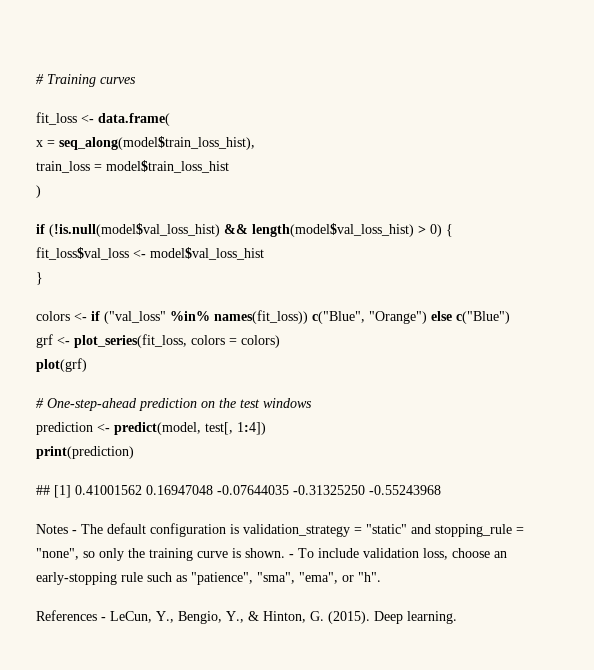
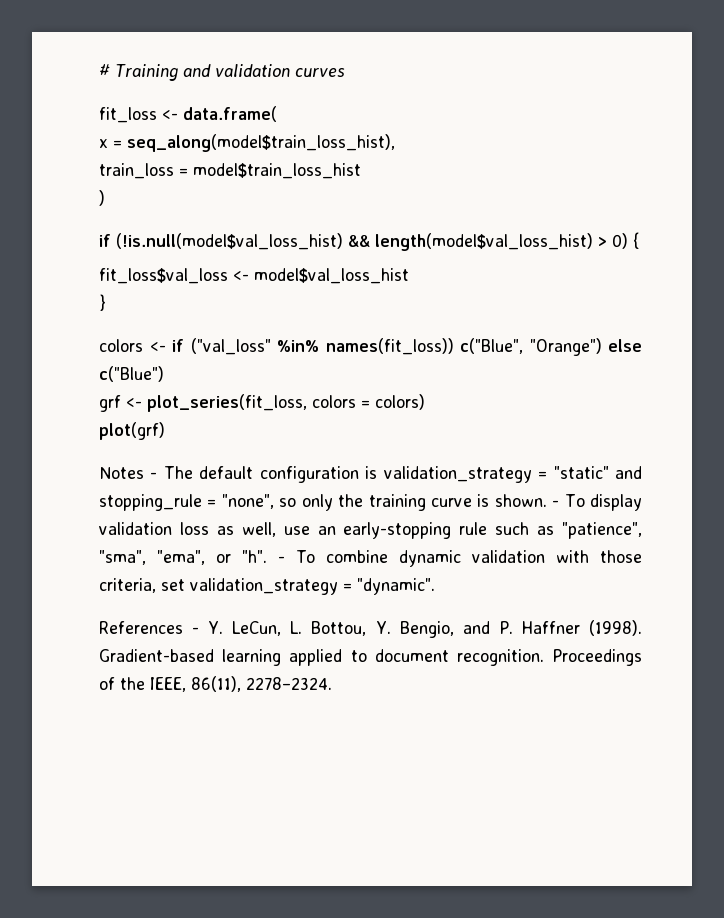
(96, 80) none -> [182,64,290,77] and validation
[36,398,312,411] [36,422,266,435] [36,446,134,459] [36,485,441,498] // # One-step-ahead prediction on the test windows // prediction <- predict(model, test[, 1:4]) // print(prediction) // ## [1] 0.41001562 0.16947048 -0.07644035 -0.31325250 -0.55243968 -> (165, 431) none
[318,548,490,560] include validation loss, choose -> [590,494,642,511] [99,522,310,537] display validation loss as well, use
[36,610,457,624] // References - LeCun, Y., Bengio, Y., & Hinton, G. (2015). Deep learning. -> [277,550,642,567] [99,578,435,595] [99,620,642,638] [99,649,642,666] [99,676,332,692] - To combine dynamic validation with those criteria, set validation_strategy = "dynamic". // References - Y. LeCun, L. Bottou, Y. Bengio, and P. Haffner (1998). Gradient-based learning applied to document recognition. Proceedings of the IEEE, 86(11), 2278–2324.

